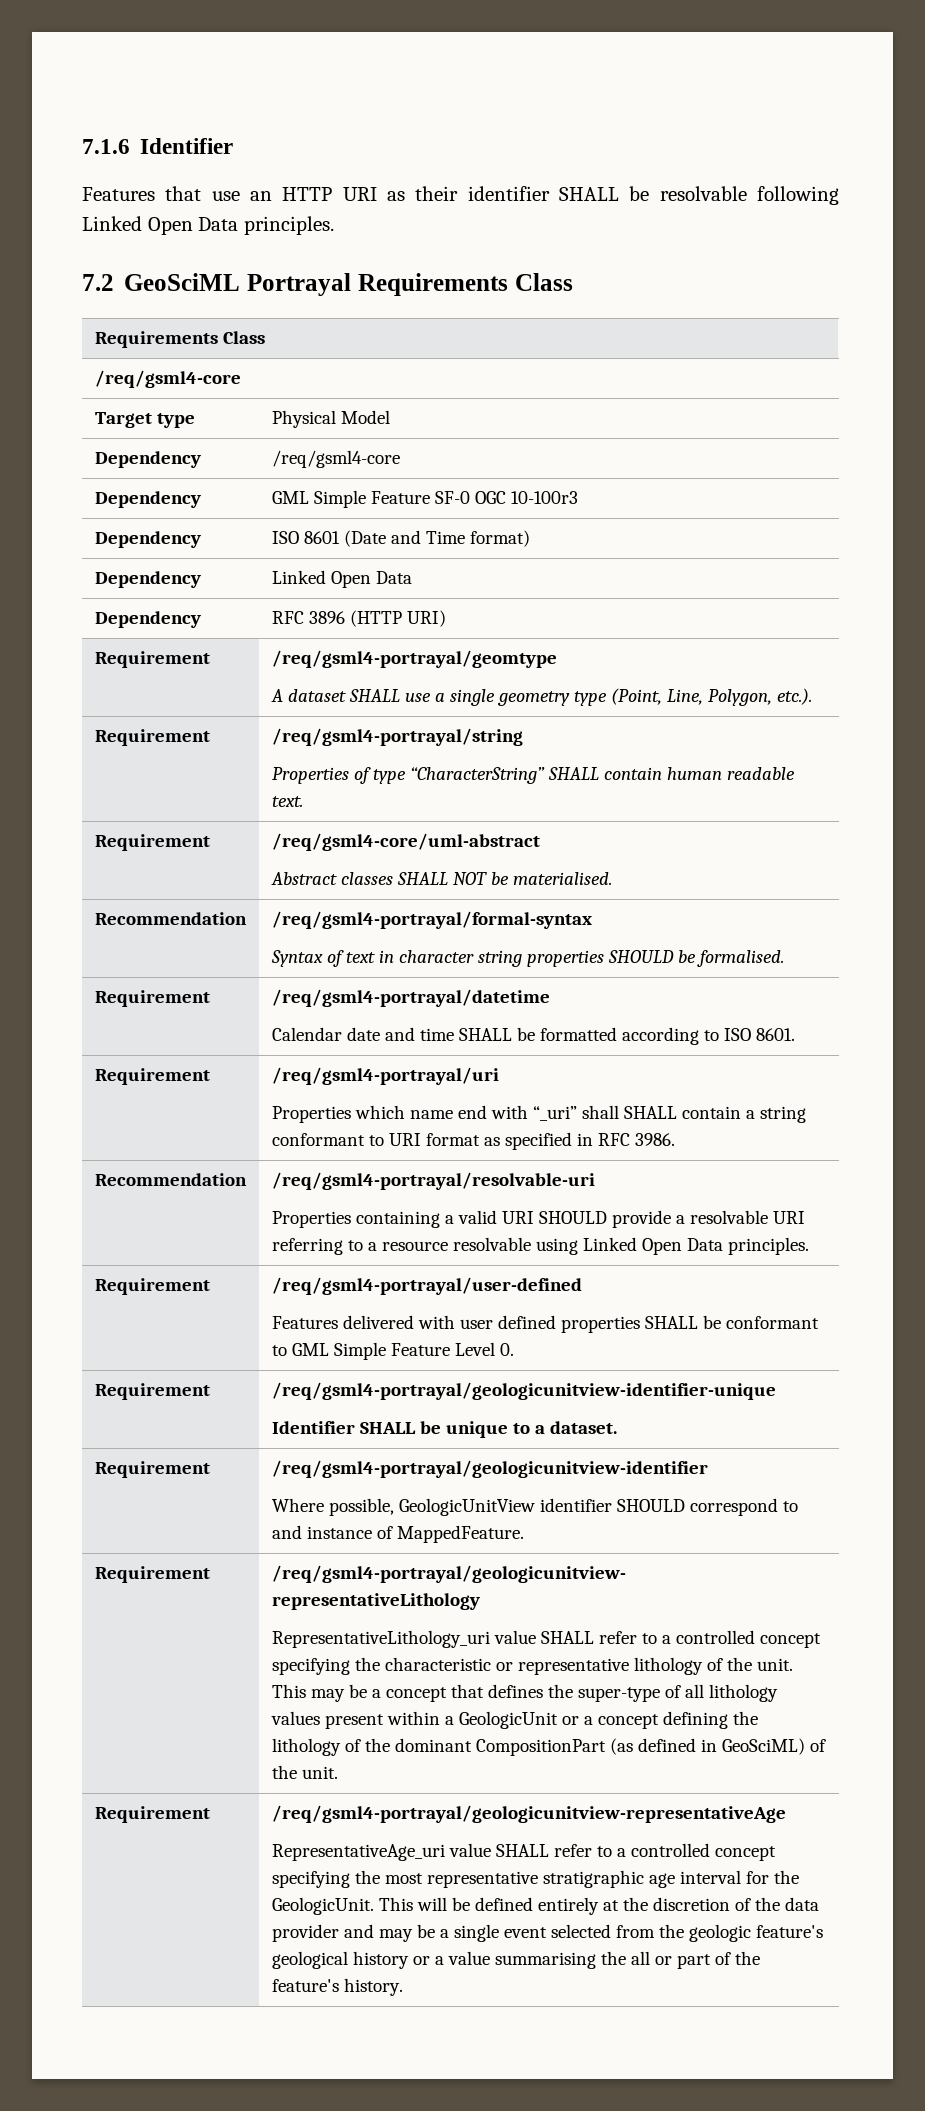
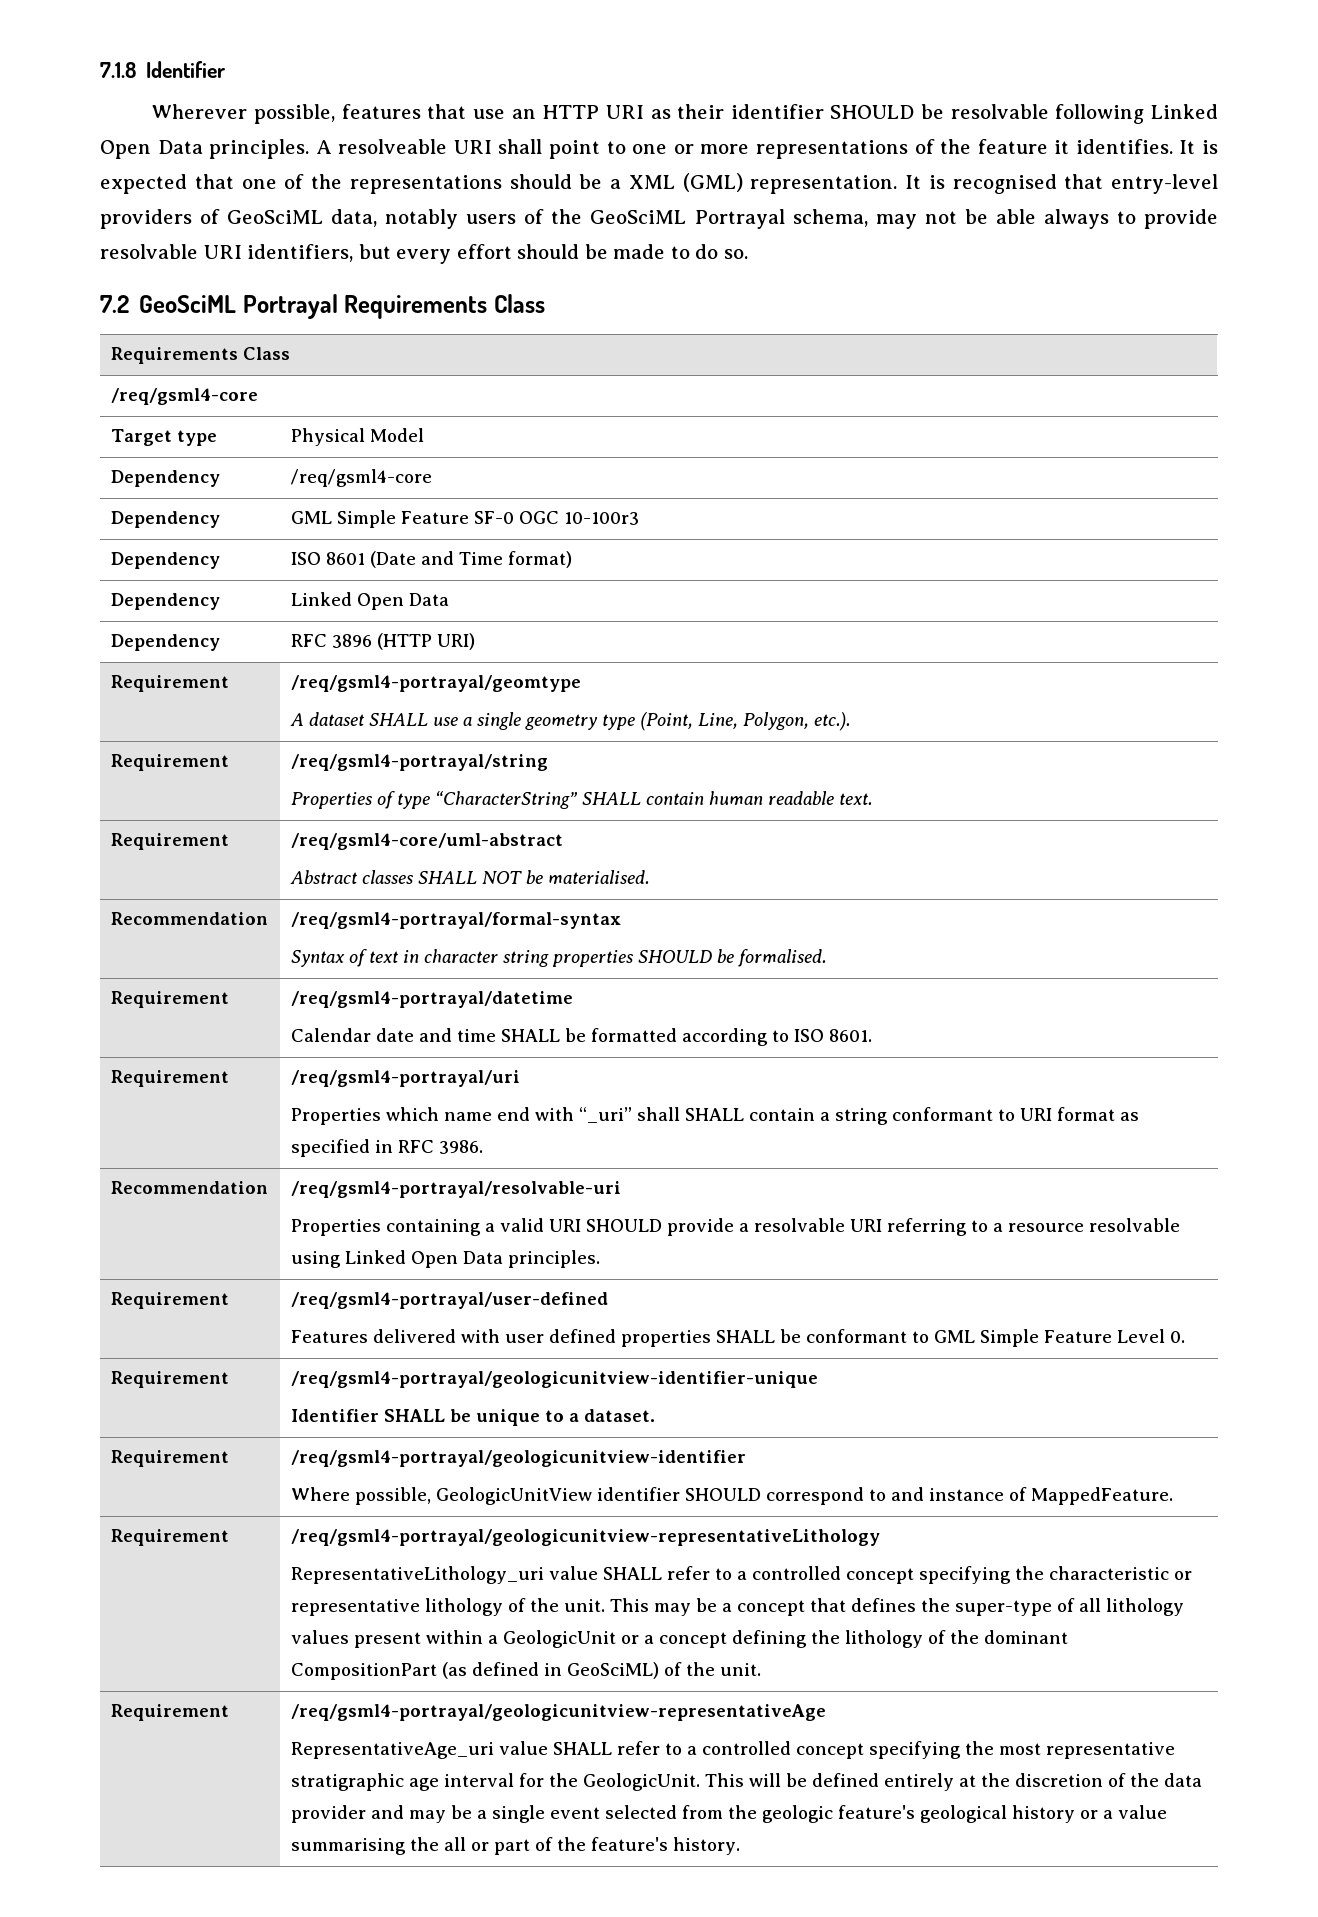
[82,139,130,154] 7.1.6 -> [100,62,136,78] 7.1.8
[82,187,155,201] Features -> [152,104,421,124] Wherever possible, features
[559,187,619,201] SHALL -> [830,105,915,119] SHOULD
(334, 225) none -> [315,139,1218,159] [100,173,1218,194] [100,209,1218,229] [100,244,748,264] A resolveable URI shall point to one or more representations of the feature it identifies. It is expected that one of the representations should be a XML (GML) representation. It is recognised that entry-level providers of GeoSciML data, notably users of the GeoSciML Portrayal schema, may not be able always to provide resolvable URI identifiers, but every effort should be made to do so.

